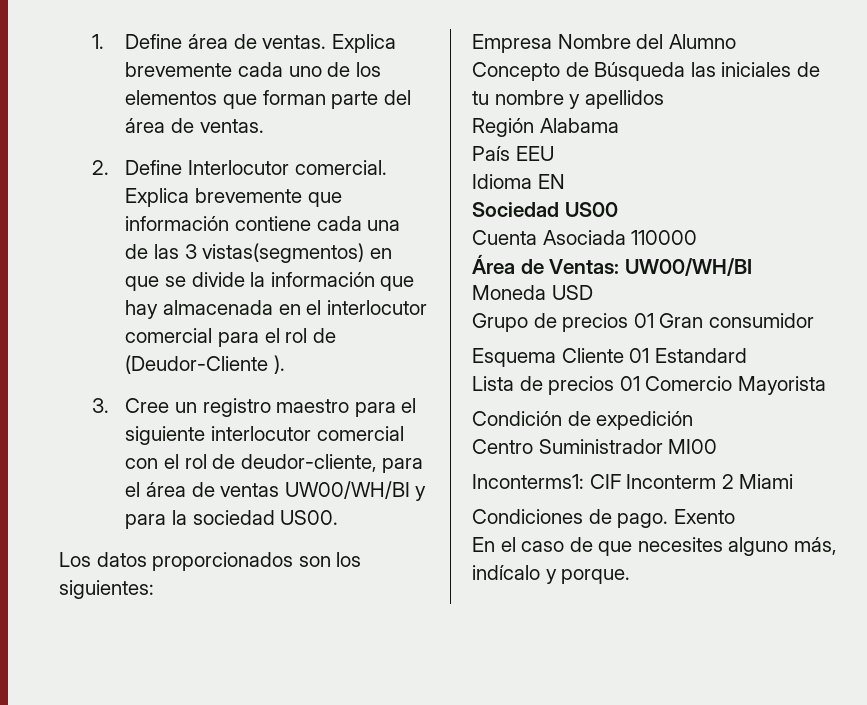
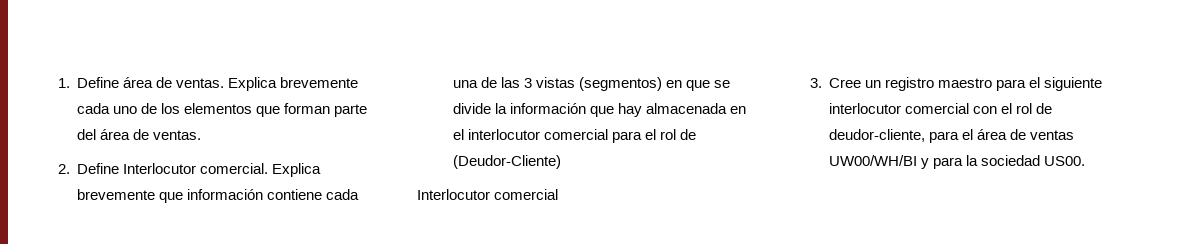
[202,243,365,263] vistas(segmentos) -> [536,77,663,91] vistas (segmentos)
[125,355,286,374] (Deudor-Cliente ). -> [453,155,562,169] [417,189,559,200] (Deudor-Cliente) // Interlocutor comercial
[59,552,362,571] [59,580,154,599] [472,34,736,53] [472,62,820,81] [472,90,664,109] [472,118,619,137] [472,146,554,161] [472,174,565,189] [472,202,618,217] [472,230,698,245] [472,254,752,276] [472,285,593,300] [472,313,814,332] [472,348,747,367] [472,376,826,395] [472,411,694,430] [472,439,718,454] [472,474,794,489] [472,509,735,528] [472,537,837,556] [472,565,631,584] // Los datos proporcionados son los siguientes: // Empresa Nombre del Alumno // Concepto de Búsqueda las iniciales de tu nombre y apellidos // Región Alabama // País EEU // Idioma EN // Sociedad US00 // Cuenta Asociada 110000 // Área de Ventas: UW00/WH/BI // Moneda USD // Grupo de precios 01 Gran consumidor // Esquema Cliente 01 Estandard // Lista de precios 01 Comercio Mayorista // Condición de expedición // Centro Suministrador MI00 // Inconterms1: CIF Inconterm 2 Miami // Condiciones de pago. Exento // En el caso de que necesites alguno más, indícalo y porque. -> (1086, 161) none

